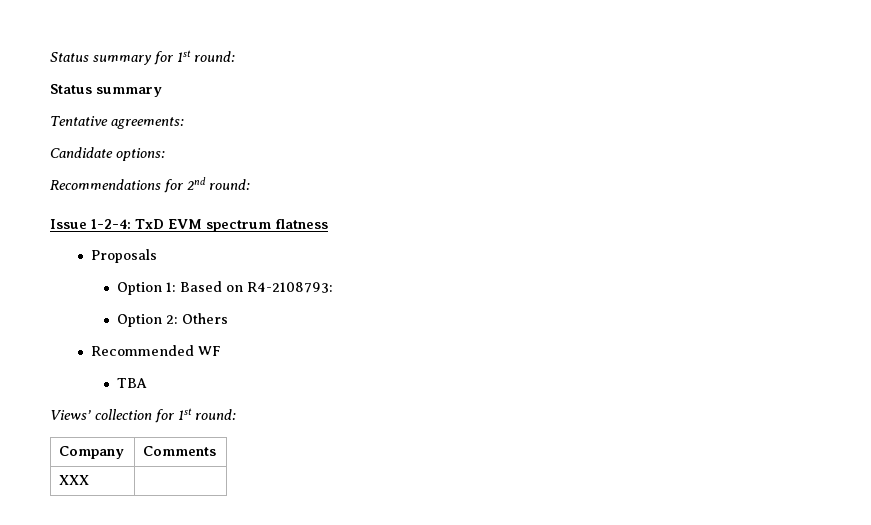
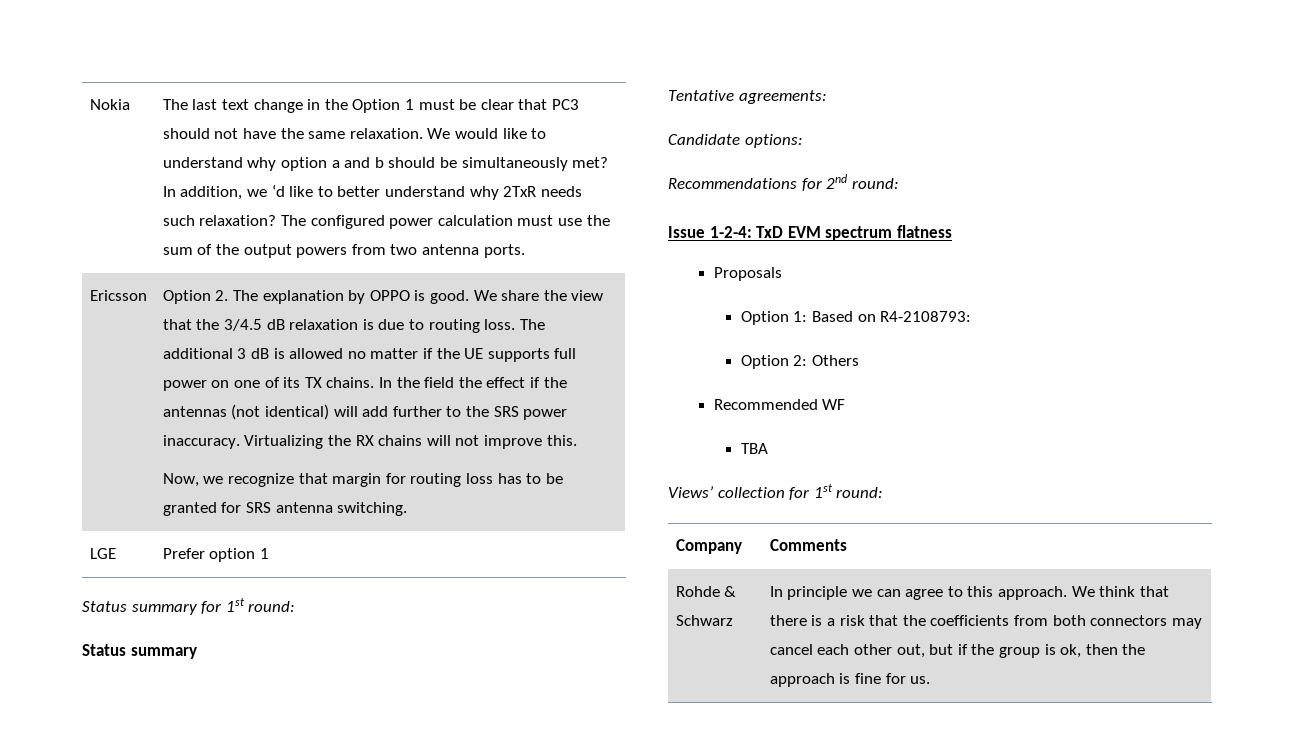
(50, 57) none -> [89,99,130,110] [162,99,579,113] [162,128,547,139] [162,157,609,171] [162,184,582,200] [162,215,610,229] [162,244,525,258] [89,290,147,301] [162,290,604,304] [162,319,545,333] [162,348,577,362] [162,377,567,391] [162,404,568,420] [162,435,577,449] [162,473,563,487] [162,502,408,516] [89,548,116,559] [162,548,270,562] Nokia | The last text change in the Option 1 must be clear that PC3 should not have the same relaxation. We would like to understand why option a and b should be simultaneously met? In addition, we ‘d like to better understand why 2TxR needs such relaxation? The configured power calculation must use the sum of the output powers from two antenna ports. // Ericsson | Option 2. The explanation by OPPO is good. We share the view that the 3/4.5 dB relaxation is due to routing loss. The additional 3 dB is allowed no matter if the UE supports full power on one of its TX chains. In the field the effect if the antennas (not identical) will add further to the SRS power inaccuracy. Virtualizing the RX chains will not improve this. // Now, we recognize that margin for routing loss has to be granted for SRS antenna switching. // LGE | Prefer option 1 //
[59,475,90,485] XXX | -> [675,586,737,597] [675,615,733,626] [769,586,1169,600] [769,615,1202,629] [769,644,1146,658] [769,673,931,687] Rohde & Schwarz | In principle we can agree to this approach. We think that there is a risk that the coefficients from both connectors may cancel each other out, but if the group is ok, then the approach is fine for us.

